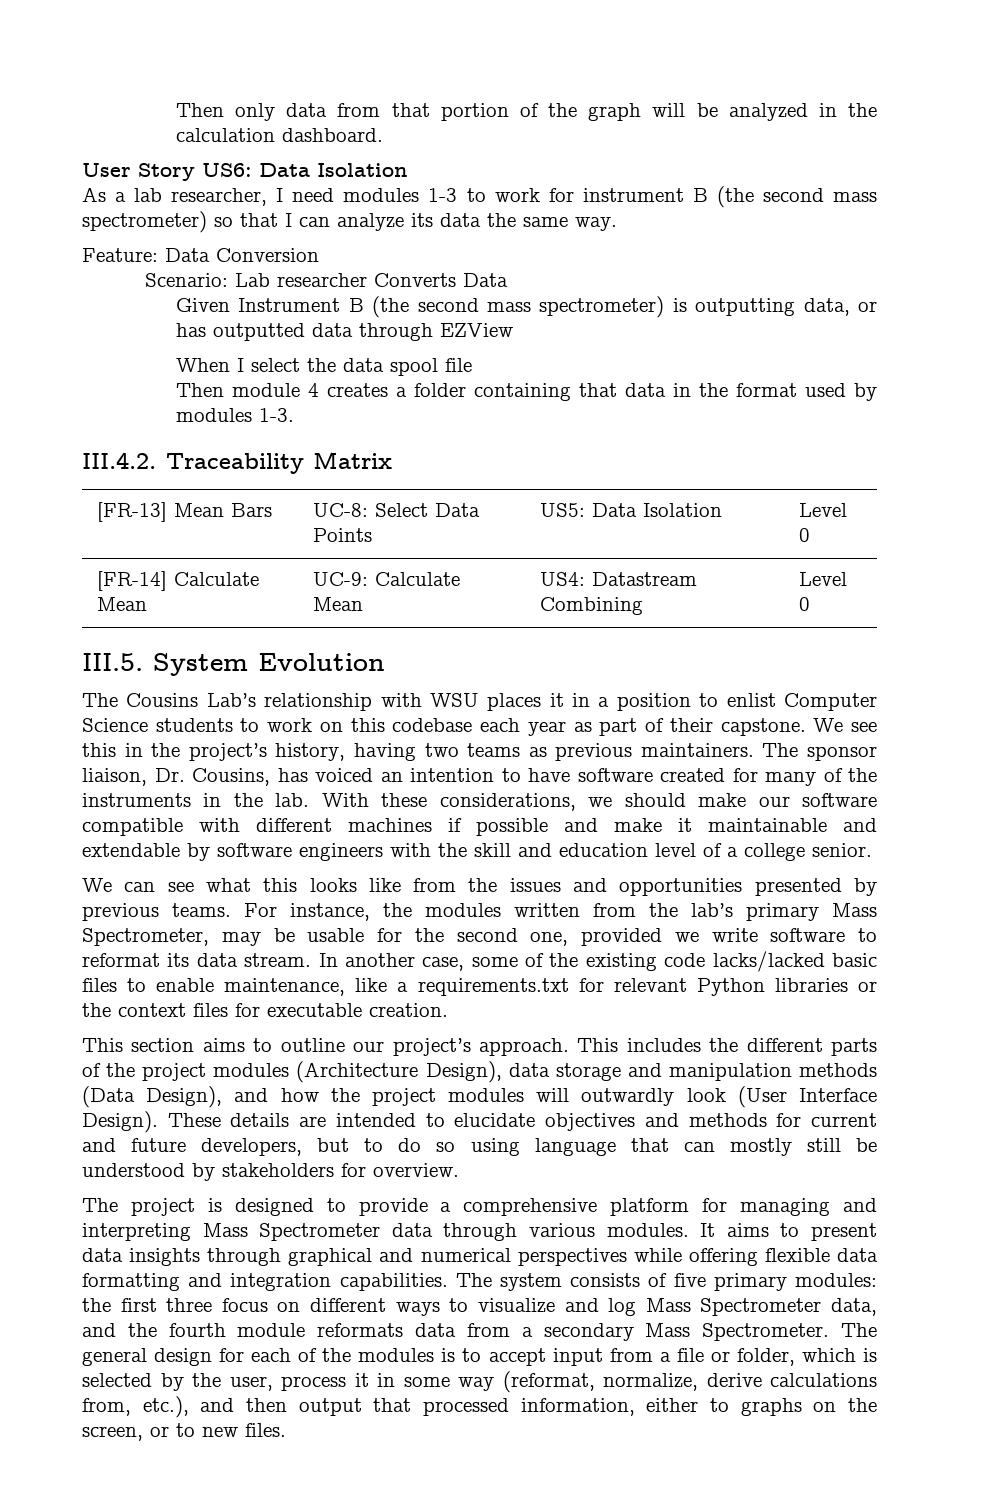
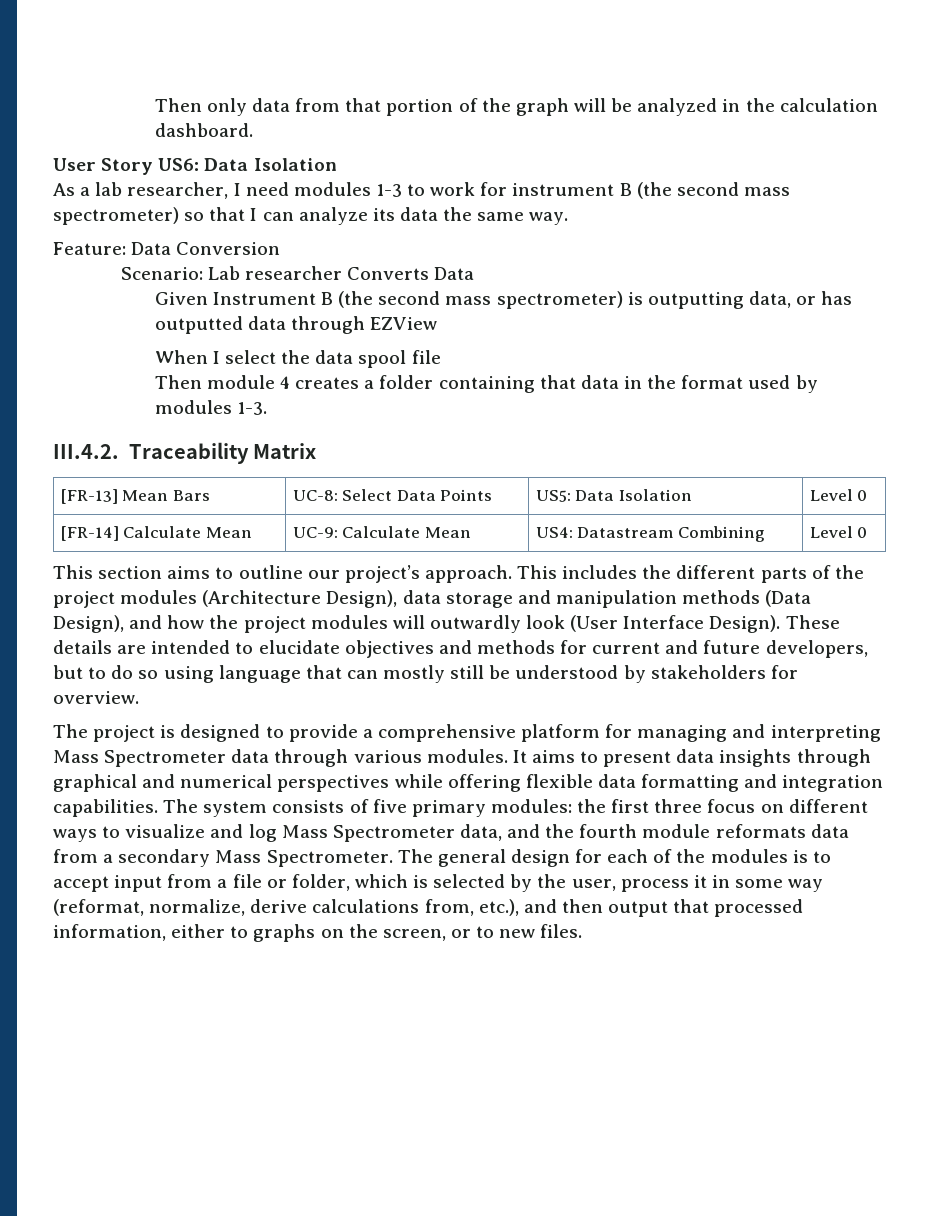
[82,653,386,676] [82,693,877,711] [82,718,878,736] [82,743,878,761] [82,768,877,786] [82,793,877,811] [82,818,877,836] [82,843,872,861] [82,878,877,896] [82,903,877,921] [82,928,877,946] [82,951,877,972] [82,978,877,996] [82,1003,448,1017] // III.5. System Evolution // The Cousins Lab’s relationship with WSU places it in a position to enlist Computer Science students to work on this codebase each year as part of their capstone. We see this in the project’s history, having two teams as previous maintainers. The sponsor liaison, Dr. Cousins, has voiced an intention to have software created for many of the instruments in the lab. With these considerations, we should make our software compatible with different machines if possible and make it maintainable and extendable by software engineers with the skill and education level of a college senior. // We can see what this looks like from the issues and opportunities presented by previous teams. For instance, the modules written from the lab’s primary Mass Spectrometer, may be usable for the second one, provided we write software to reformat its data stream. In another case, some of the existing code lacks/lacked basic files to enable maintenance, like a requirements.txt for relevant Python libraries or the context files for executable creation. -> (868, 532) none

